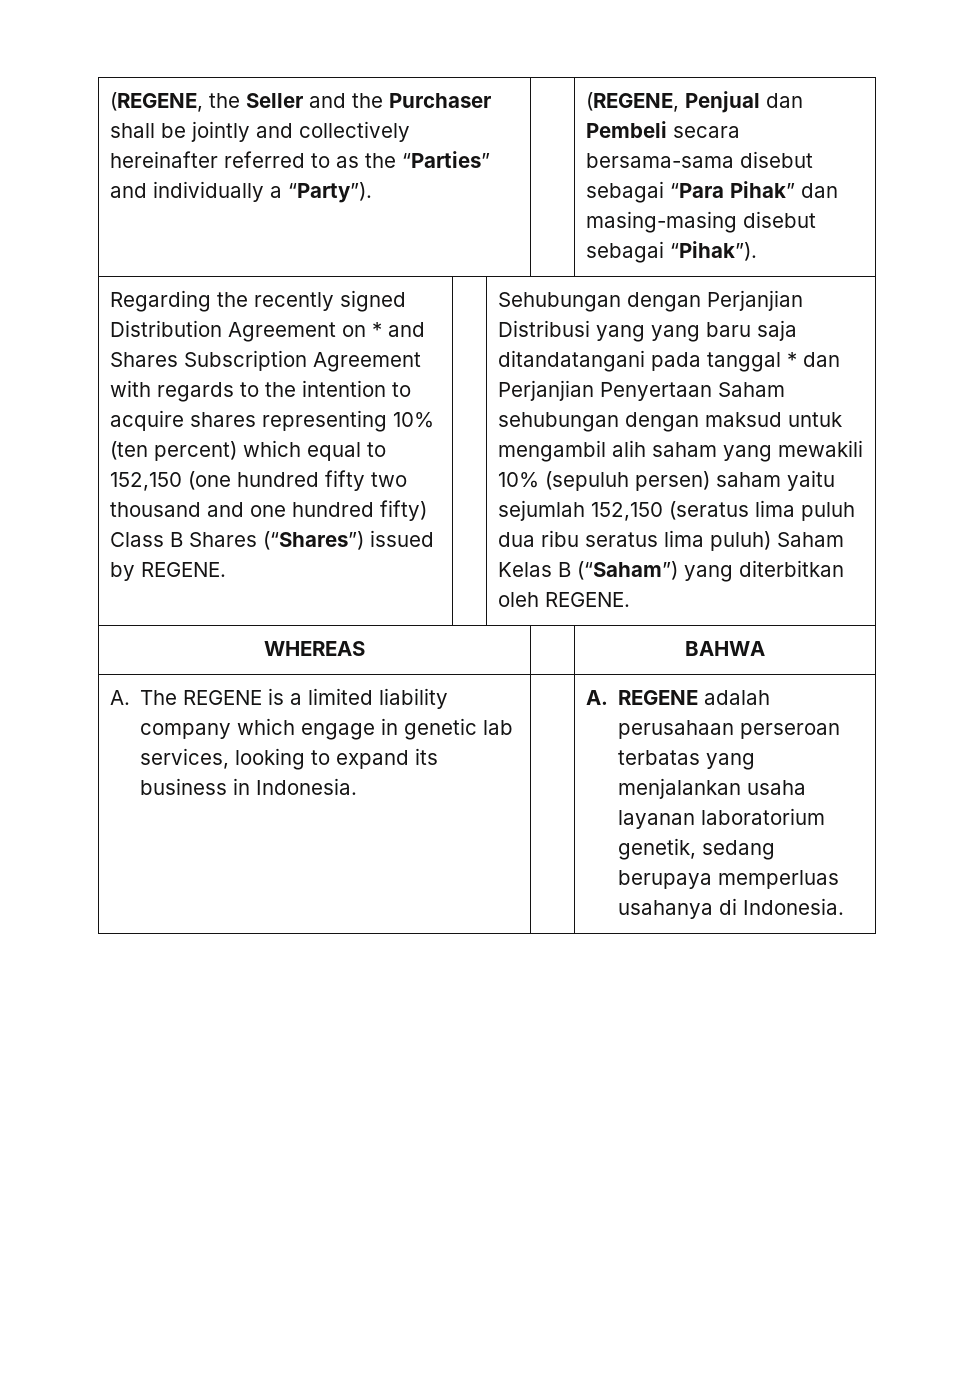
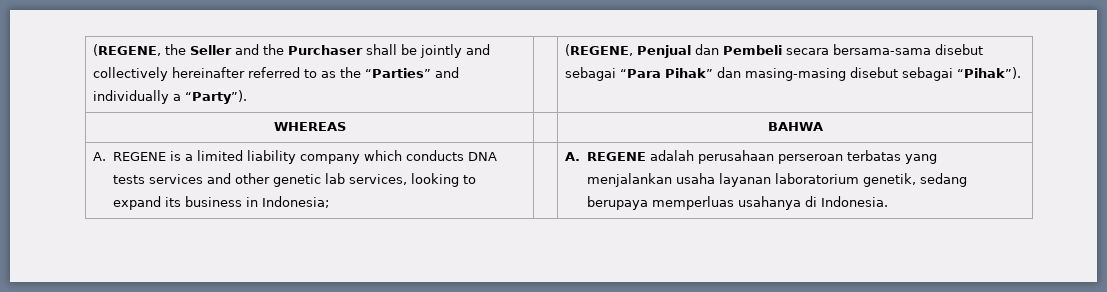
[109,290,406,312] [109,320,425,342] [109,350,421,372] [109,380,411,402] [109,410,434,432] [109,440,386,461] [109,470,407,491] [109,500,427,521] [109,530,434,550] [109,562,226,581] [497,290,803,312] [497,320,797,342] [497,350,840,372] [497,380,785,401] [497,412,842,432] [497,440,863,462] [497,470,835,491] [497,500,855,521] [497,530,844,551] [497,560,844,582] [497,592,630,607] // Regarding the recently signed Distribution Agreement on * and Shares Subscription Agreement with regards to the intention to acquire shares representing 10% (ten percent) which equal to 152,150 (one hundred fifty two thousand and one hundred fifty) Class B Shares (“Shares”) issued by REGENE. | | Sehubungan dengan Perjanjian Distribusi yang yang baru saja ditandatangani pada tanggal * dan Perjanjian Penyertaan Saham sehubungan dengan maksud untuk mengambil alih saham yang mewakili 10% (sepuluh persen) saham yaitu sejumlah 152,150 (seratus lima puluh dua ribu seratus lima puluh) Saham Kelas B (“Saham”) yang diterbitkan oleh REGENE. -> (1022, 73) none
[139,690,177,705] The -> (107, 156) none
[300,718,398,740] engage in -> [405,150,497,161] [112,173,270,184] conducts DNA tests services and other
[255,778,357,795] Indonesia. -> [261,196,329,208] Indonesia;

